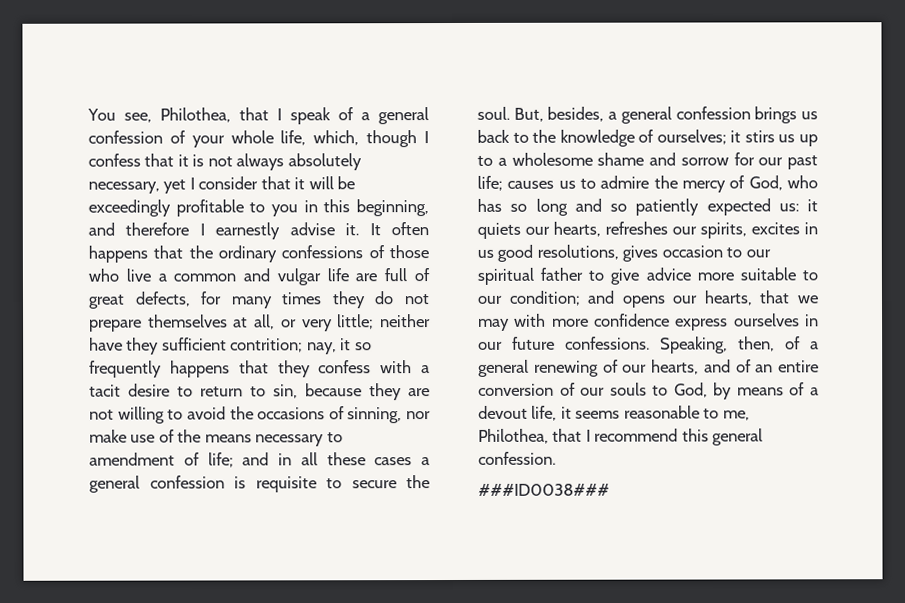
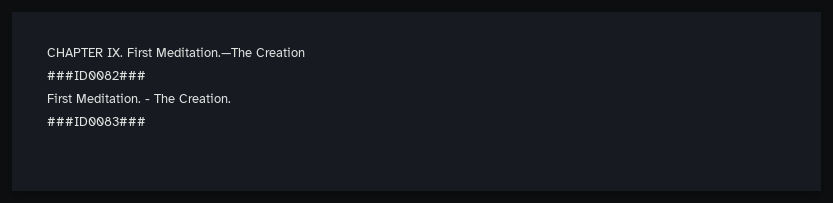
[87,107,429,125] [88,130,429,148] [88,153,362,171] [88,176,356,194] [88,199,429,217] [88,222,429,240] [88,245,429,263] [88,268,430,286] [88,291,430,309] [89,314,432,332] [89,337,372,355] [89,360,430,378] [89,383,430,401] [89,406,431,424] [89,429,343,447] [89,452,430,468] [89,475,430,493] [477,106,818,124] [477,129,818,147] [477,152,818,170] [477,175,818,193] [477,198,818,216] [477,221,818,239] [477,244,771,262] [477,267,818,285] [477,290,819,308] [478,313,819,331] [478,336,819,354] [478,359,819,377] [478,382,819,400] [478,405,750,421] [478,428,764,446] [478,451,556,465] [478,483,610,496] You see, Philothea, that I speak of a general confession of your whole life, which, though I confess that it is not always absolutely necessary, yet I consider that it will be exceedingly profitable to you in this beginning, and therefore I earnestly advise it. It often happens that the ordinary confessions of those who live a common and vulgar life are full of great defects, for many times they do not prepare themselves at all, or very little; neither have they sufficient contrition; nay, it so frequently happens that they confess with a tacit desire to return to sin, because they are not willing to avoid the occasions of sinning, nor make use of the means necessary to amendment of life; and in all these cases a general confession is requisite to secure the soul. But, besides, a general confession brings us back to the knowledge of ourselves; it stirs us up to a wholesome shame and sorrow for our past life; causes us to admire the mercy of God, who has so long and so patiently expected us: it quiets our hearts, refreshes our spirits, excites in us good resolutions, gives occasion to our spiritual father to give advice more suitable to our condition; and opens our hearts, that we may with more confidence express ourselves in our future confessions. Speaking, then, of a general renewing of our hearts, and of an entire conversion of our souls to God, by means of a devout life, it seems reasonable to me, Philothea, that I recommend this general confession. // ###ID0038### -> [47,47,305,57] [47,71,146,80] [47,93,231,103] [47,117,146,126] CHAPTER IX. First Meditation.—The Creation // ###ID0082### // First Meditation. - The Creation. // ###ID0083###

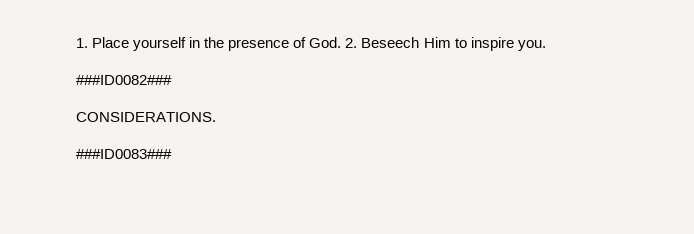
[47,47,305,57] [47,71,146,80] [47,93,231,103] CHAPTER IX. First Meditation.—The Creation // ###ID0082### // First Meditation. - The Creation. -> [76,37,546,51] [76,75,172,85] [76,112,216,122] 1. Place yourself in the presence of God. 2. Beseech Him to inspire you. // ###ID0082### // CONSIDERATIONS.

